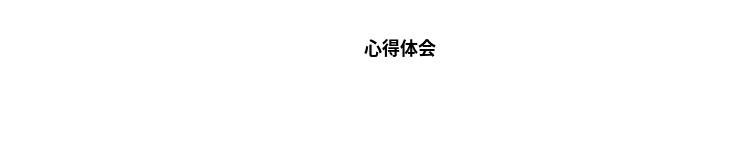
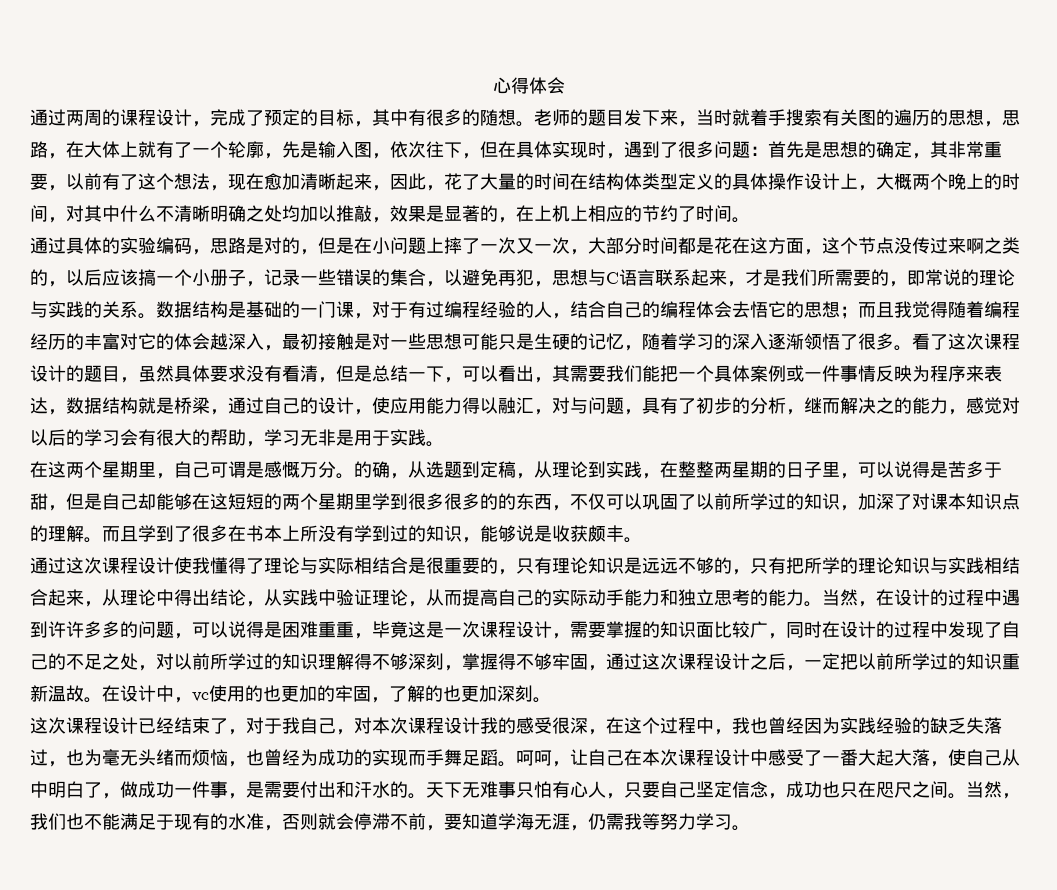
(436, 48) none -> [30,109,1020,127] [30,141,1002,159] [30,173,1020,191] [30,205,750,223] [30,237,1020,255] [30,269,1015,287] [30,301,1020,319] [30,333,1020,351] [30,365,1002,383] [30,397,1020,415] [30,429,444,447] [30,461,1002,479] [30,493,1020,511] [30,525,642,543] [30,557,1020,575] [30,589,1020,607] [30,621,1020,639] [30,653,1020,671] [30,685,551,703] [30,717,1002,735] [30,749,1020,767] [30,781,1020,799] [30,813,750,831] // 通过两周的课程设计，完成了预定的目标，其中有很多的随想。老师的题目发下来，当时就着手搜索有关图的遍历的思想，思路，在大体上就有了一个轮廓，先是输入图，依次往下，但在具体实现时，遇到了很多问题：首先是思想的确定，其非常重要，以前有了这个想法，现在愈加清晰起来，因此，花了大量的时间在结构体类型定义的具体操作设计上，大概两个晚上的时间，对其中什么不清晰明确之处均加以推敲，效果是显著的，在上机上相应的节约了时间。 // 通过具体的实验编码，思路是对的，但是在小问题上摔了一次又一次，大部分时间都是花在这方面，这个节点没传过来啊之类的，以后应该搞一个小册子，记录一些错误的集合，以避免再犯，思想与C语言联系起来，才是我们所需要的，即常说的理论与实践的关系。数据结构是基础的一门课，对于有过编程经验的人，结合自己的编程体会去悟它的思想；而且我觉得随着编程经历的丰富对它的体会越深入，最初接触是对一些思想可能只是生硬的记忆，随着学习的深入逐渐领悟了很多。看了这次课程设计的题目，虽然具体要求没有看清，但是总结一下，可以看出，其需要我们能把一个具体案例或一件事情反映为程序来表达，数据结构就是桥梁，通过自己的设计，使应用能力得以融汇，对与问题，具有了初步的分析，继而解决之的能力，感觉对以后的学习会有很大的帮助，学习无非是用于实践。 // 在这两个星期里，自己可谓是感慨万分。的确，从选题到定稿，从理论到实践，在整整两星期的日子里，可以说得是苦多于甜，但是自己却能够在这短短的两个星期里学到很多很多的的东西，不仅可以巩固了以前所学过的知识，加深了对课本知识点的理解。而且学到了很多在书本上所没有学到过的知识，能够说是收获颇丰。 // 通过这次课程设计使我懂得了理论与实际相结合是很重要的，只有理论知识是远远不够的，只有把所学的理论知识与实践相结合起来，从理论中得出结论，从实践中验证理论，从而提高自己的实际动手能力和独立思考的能力。当然，在设计的过程中遇到许许多多的问题，可以说得是困难重重，毕竟这是一次课程设计，需要掌握的知识面比较广，同时在设计的过程中发现了自己的不足之处，对以前所学过的知识理解得不够深刻，掌握得不够牢固，通过这次课程设计之后，一定把以前所学过的知识重新温故。在设计中，vc使用的也更加的牢固，了解的也更加深刻。 // 这次课程设计已经结束了，对于我自己，对本次课程设计我的感受很深，在这个过程中，我也曾经因为实践经验的缺乏失落过，也为毫无头绪而烦恼，也曾经为成功的实现而手舞足蹈。呵呵，让自己在本次课程设计中感受了一番大起大落，使自己从中明白了，做成功一件事，是需要付出和汗水的。天下无难事只怕有心人，只要自己坚定信念，成功也只在咫尺之间。当然，我们也不能满足于现有的水准，否则就会停滞不前，要知道学海无涯，仍需我等努力学习。

